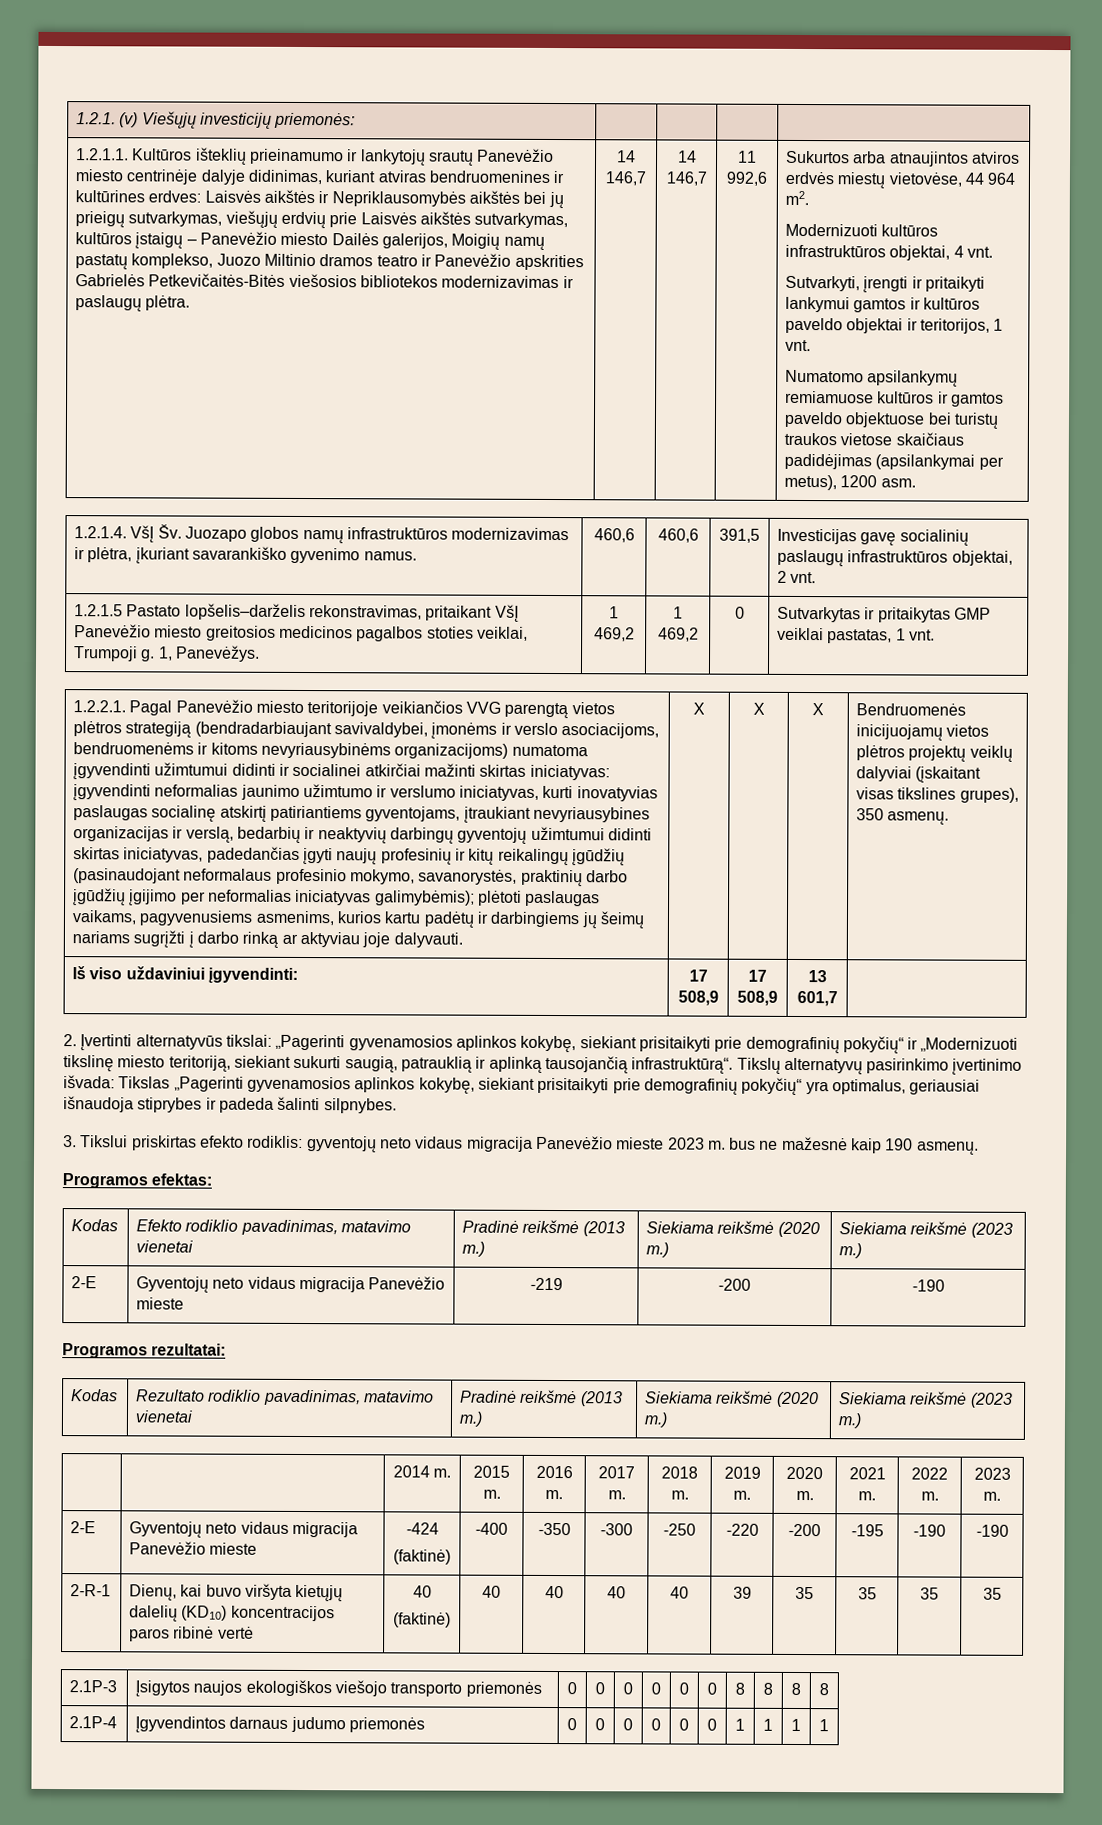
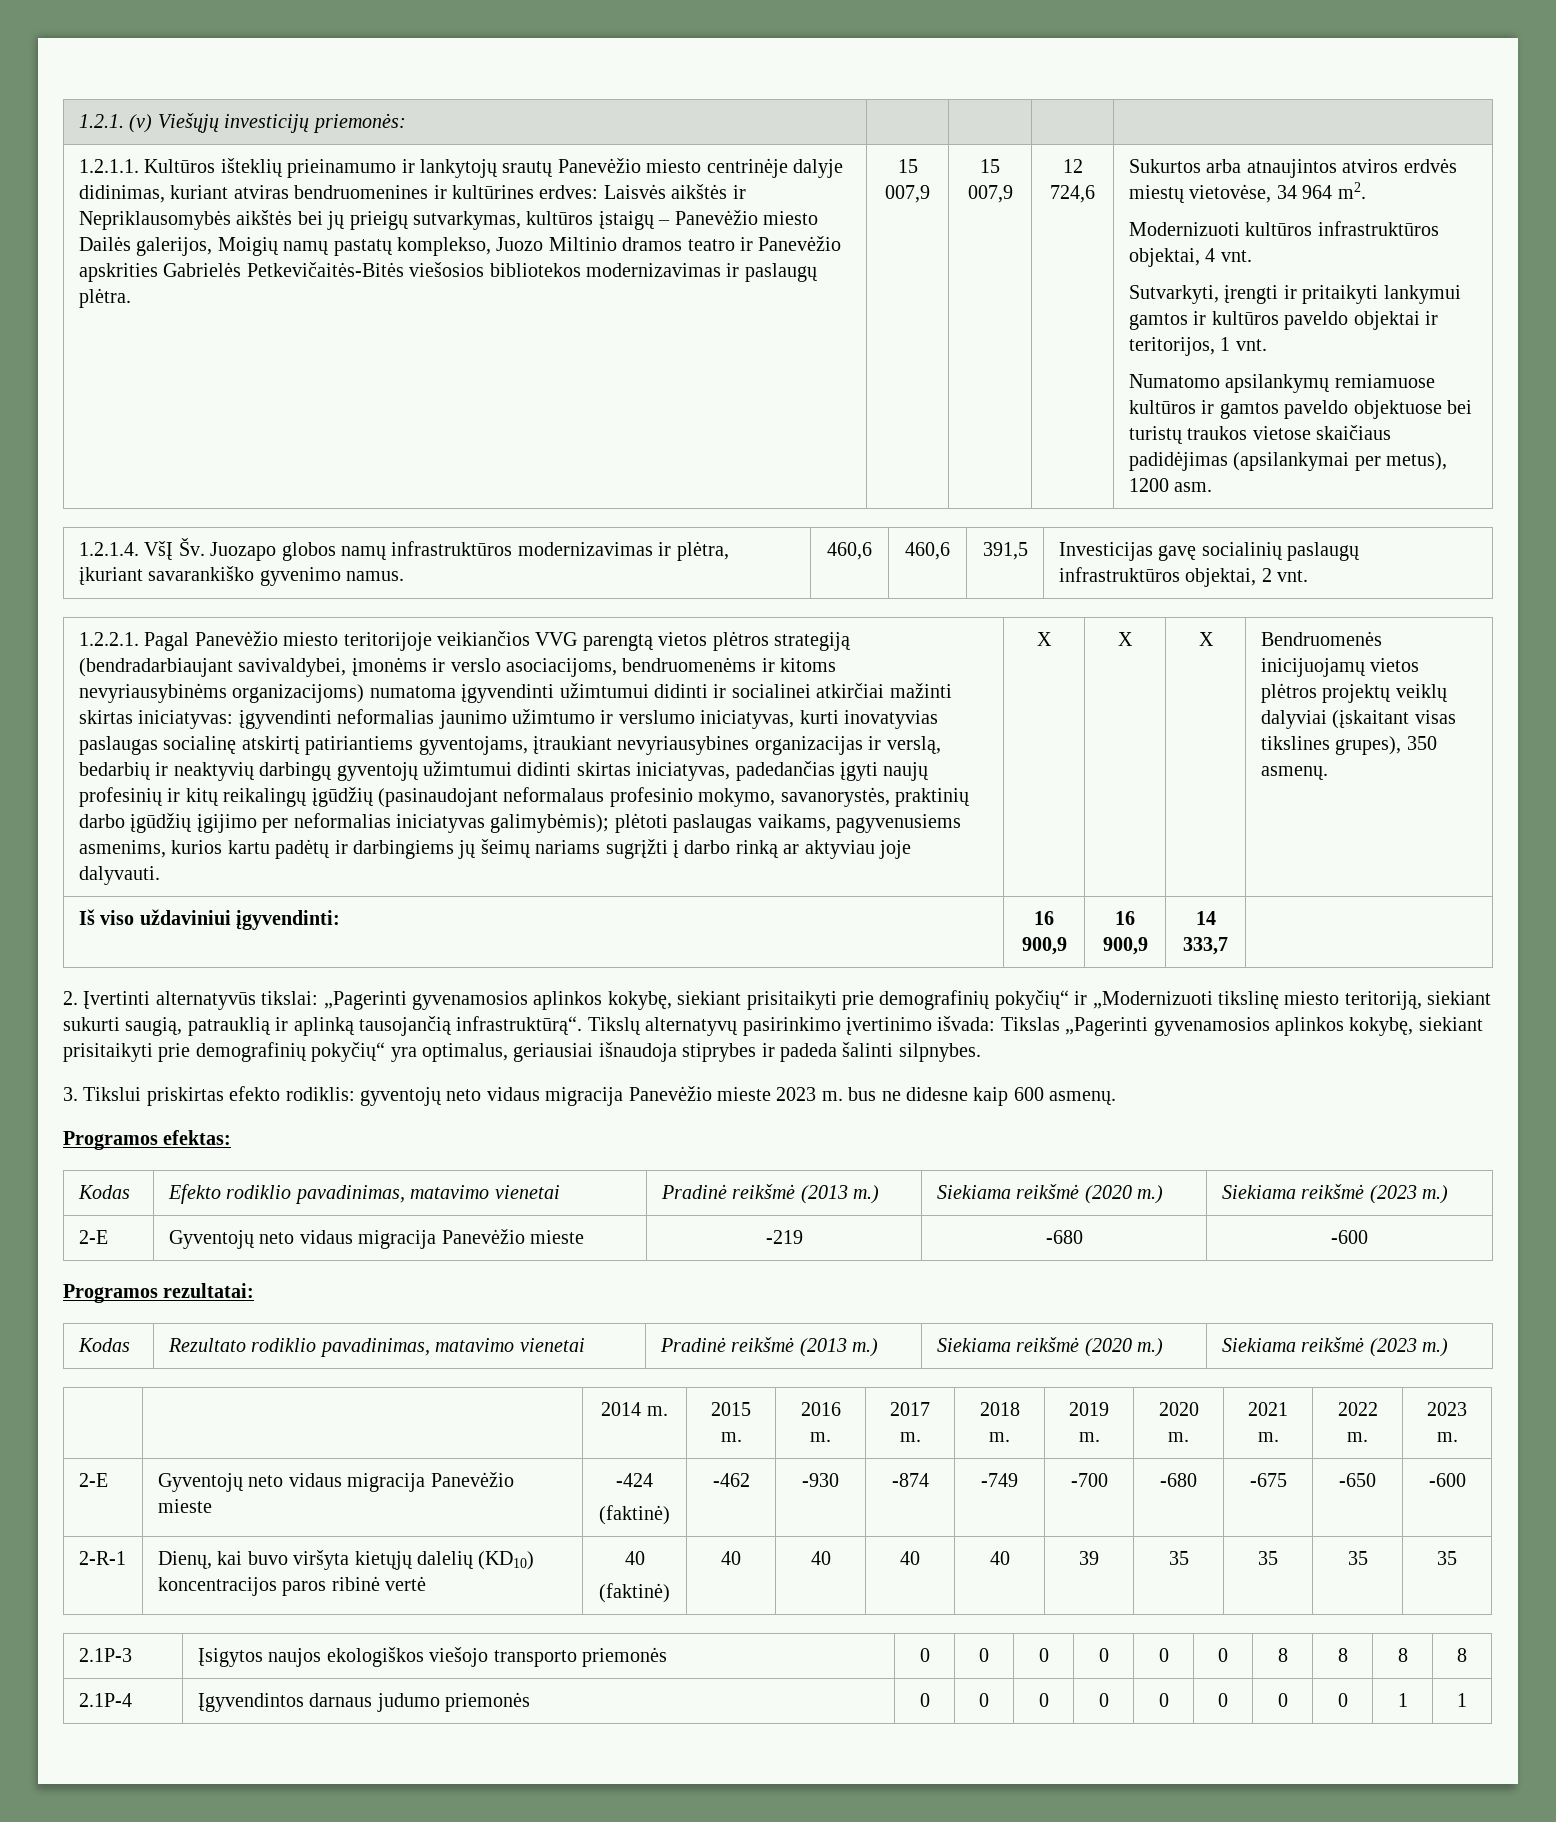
[225,210,569,229] viešųjų erdvių prie Laisvės aikštės sutvarkymas, -> (521, 220) none
[617,150,636,163] [605,171,646,186] [677,150,697,163] [665,171,707,186] [738,150,757,163] [726,171,767,186] 14 146,7 | 14 146,7 | 11 992,6 -> [897,159,918,173] [885,185,930,203] [980,159,1000,173] [967,185,1013,203] [1062,159,1083,173] [1050,185,1095,203] 15 007,9 | 15 007,9 | 12 724,6
[964,172,984,185] 44 -> [1276,185,1297,199] 34
[74,603,519,622] [74,624,528,642] [74,645,260,662] [609,606,619,619] [593,627,635,642] [673,606,683,619] [657,627,699,642] [734,606,745,619] [777,606,991,623] [777,627,935,644] // 1.2.1.5 Pastato lopšelis–darželis rekonstravimas, pritaikant VšĮ Panevėžio miesto greitosios medicinos pagalbos stoties veiklai, Trumpoji g. 1, Panevėžys. | 1 469,2 | 1 469,2 | 0 | Sutvarkytas ir pritaikytas GMP veiklai pastatas, 1 vnt. -> (1309, 576) none
[688,969,708,982] [677,990,719,1006] [748,969,767,982] [737,990,778,1006] [807,970,827,983] [796,990,838,1007] 17 508,9 | 17 508,9 | 13 601,7 -> [1034,911,1054,925] [1021,937,1067,955] [1115,911,1135,925] [1102,937,1148,955] [1195,911,1216,925] [1183,937,1228,955] 16 900,9 | 16 900,9 | 14 333,7
[781,1136,914,1154] mažesnė kaip 190 -> [905,1087,1044,1106] didesne kaip 600
[718,1278,751,1291] [911,1279,945,1292] -200 | -190 -> [1045,1230,1083,1244] [1331,1230,1368,1244] -680 | -600
[475,1522,508,1535] [537,1522,571,1536] [600,1523,633,1536] [663,1523,696,1536] [725,1523,759,1536] [788,1523,821,1537] [850,1524,884,1537] [913,1524,946,1537] [975,1524,1009,1537] -400 | -350 | -300 | -250 | -220 | -200 | -195 | -190 | -190 -> [712,1473,750,1487] [802,1473,839,1487] [891,1473,929,1487] [981,1473,1018,1487] [1070,1473,1108,1487] [1160,1473,1197,1487] [1249,1473,1287,1487] [1339,1473,1376,1487] [1428,1473,1466,1487] -462 | -930 | -874 | -749 | -700 | -680 | -675 | -650 | -600
[735,1718,745,1731] [763,1718,773,1731] [791,1718,801,1732] [819,1719,829,1732] 1 | 1 | 1 | 1 -> [1277,1693,1288,1707] [1337,1693,1348,1707] [1397,1693,1408,1707] [1457,1693,1467,1707] 0 | 0 | 1 | 1

